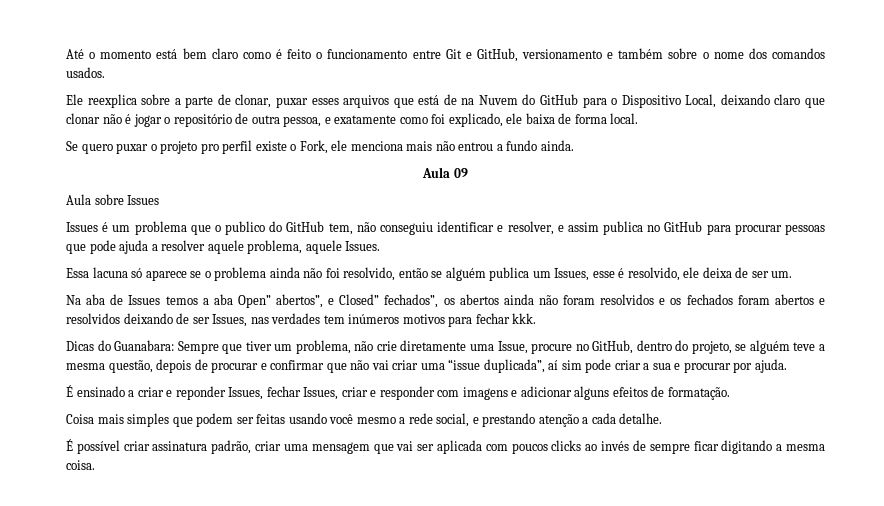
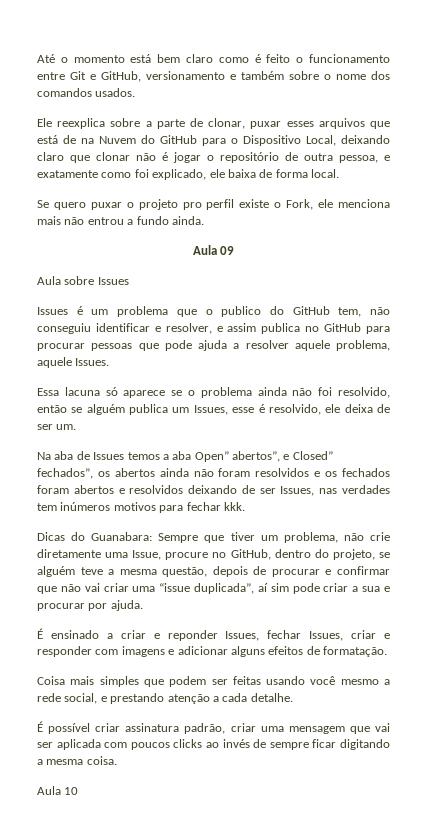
(95, 465) none -> [37,786,79,795] // Aula 10

